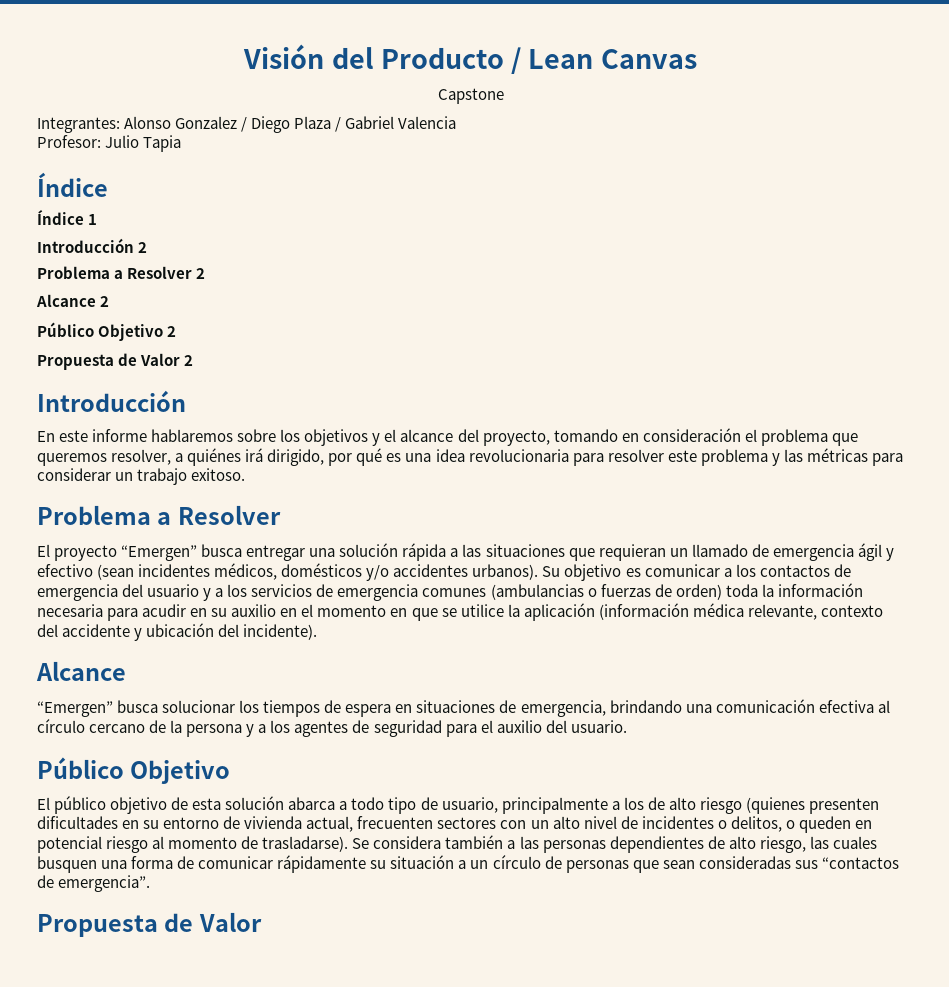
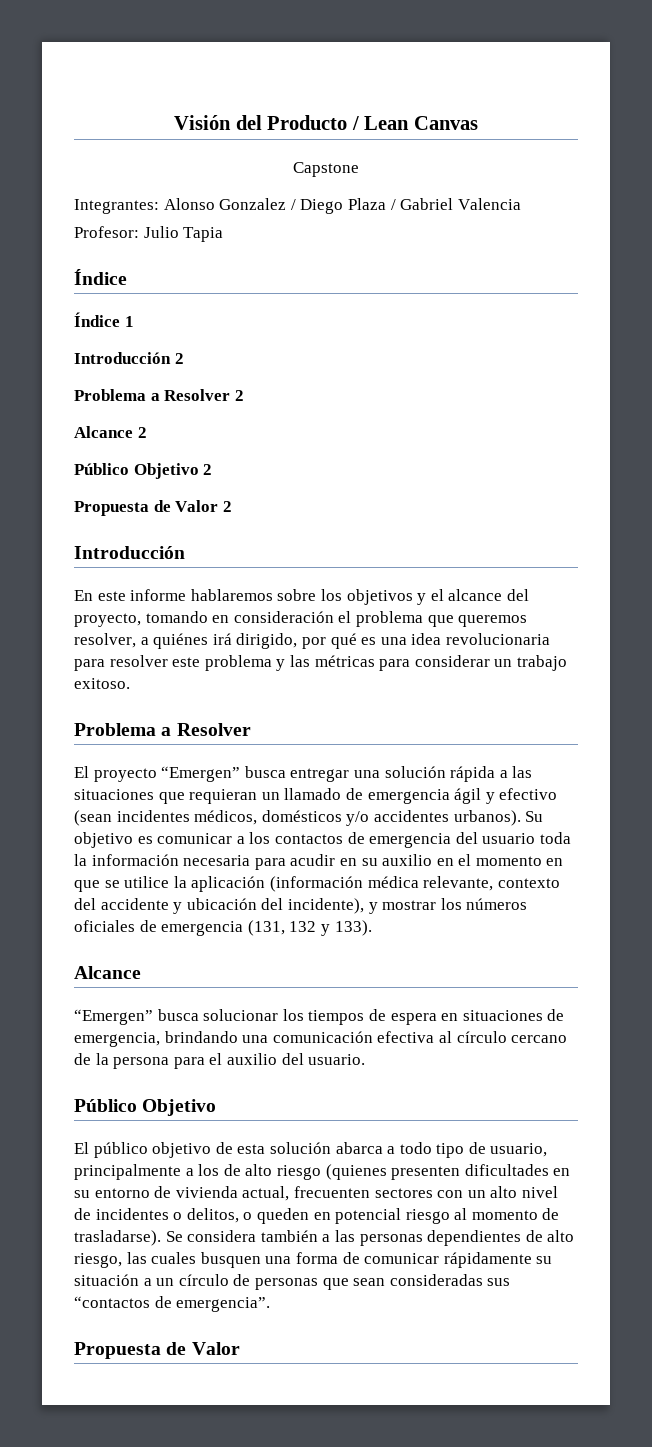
[203,584,722,601] y a los servicios de emergencia comunes (ambulancias o fuerzas de orden) -> (536, 838) none
[243,624,318,640] incidente). -> [287,898,528,914] [74,920,372,936] incidente), y mostrar los números oficiales de emergencia (131, 132 y 133).
[246,720,442,737] y a los agentes de seguridad -> (170, 1063) none

